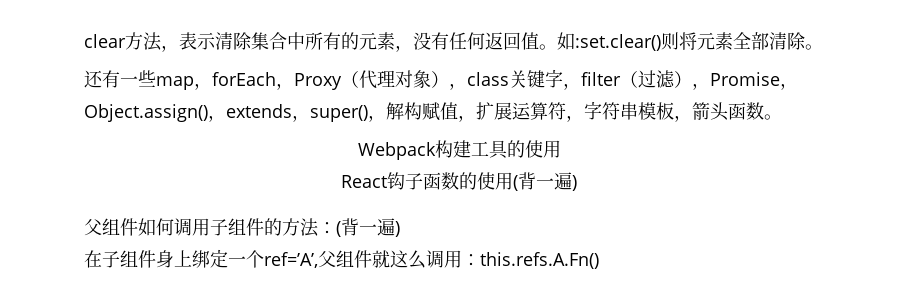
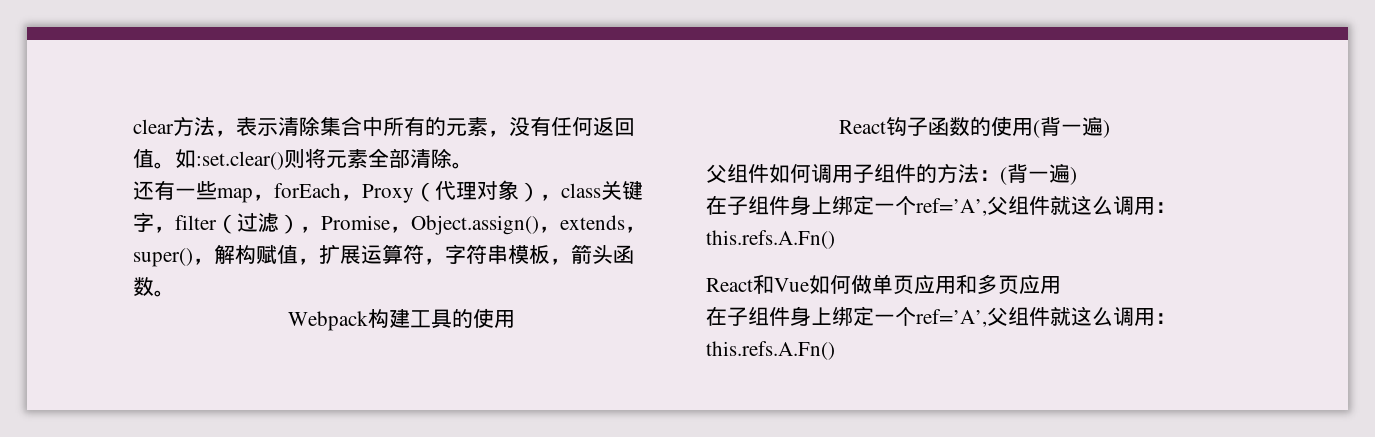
(599, 260) none -> [706,274,1061,295] [706,306,1176,327] [706,341,835,360] // React和Vue如何做单页应用和多页应用 // 在子组件身上绑定一个ref=’A’,父组件就这么调用：this.refs.A.Fn()

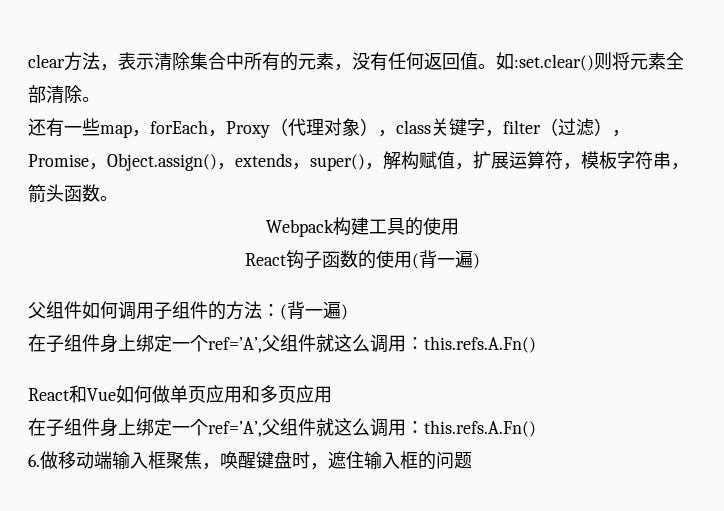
[445,244,550,264] 字符串模板 -> [581,151,671,170] 模板字符串
(835, 350) none -> [28,451,472,470] // 6.做移动端输入框聚焦，唤醒键盘时，遮住输入框的问题

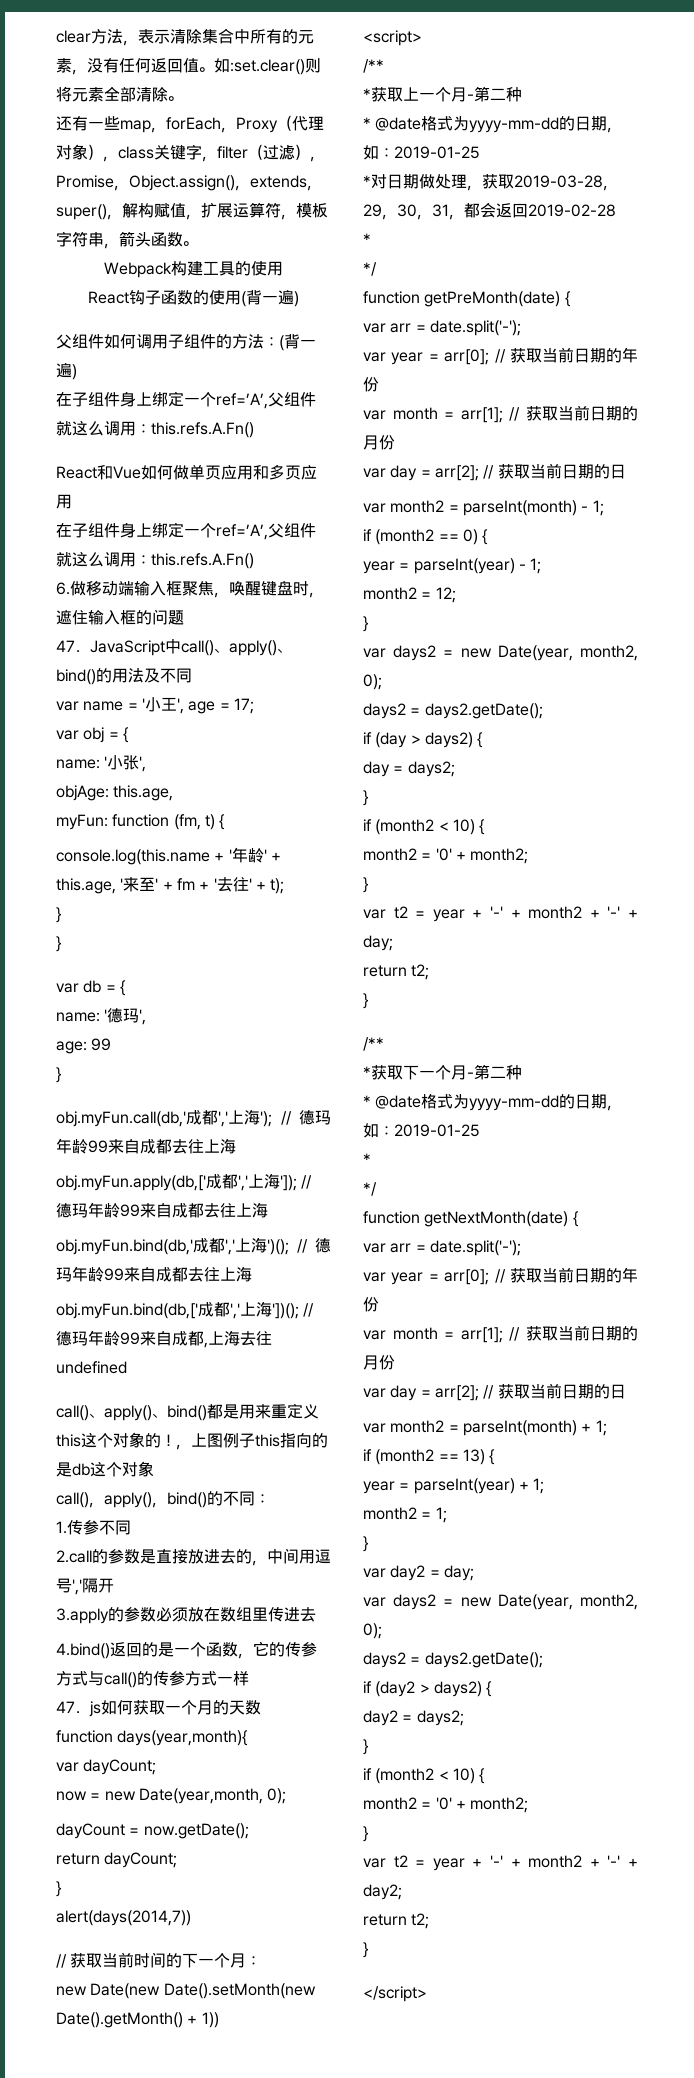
(472, 460) none -> [56,639,292,656] [56,668,192,685] [56,697,254,714] [56,727,129,743] [56,755,147,772] [56,785,174,801] [56,814,226,830] [56,847,281,865] [56,877,285,894] [56,907,61,923] [56,936,61,952] [56,980,126,996] [56,1008,147,1025] [56,1038,112,1054] [56,1067,61,1083] [56,1110,331,1127] [56,1138,236,1154] [56,1174,313,1191] [56,1202,268,1218] [56,1238,331,1255] [56,1266,252,1282] [56,1302,315,1319] [56,1330,272,1348] [56,1361,127,1374] [56,1403,319,1421] [56,1432,328,1450] [56,1461,154,1477] [56,1491,270,1508] [56,1520,131,1535] [56,1548,331,1566] [56,1578,114,1595] [56,1607,316,1624] [56,1641,317,1659] [56,1671,249,1688] [56,1700,261,1717] [56,1730,249,1746] [56,1759,157,1775] [56,1788,287,1804] [56,1823,249,1839] [56,1852,178,1868] [56,1881,61,1897] [56,1910,191,1926] [56,1952,262,1968] [56,1983,316,1999] [56,2012,219,2028] [363,30,422,46] [363,59,384,73] [363,86,522,102] [363,116,623,133] [363,145,480,160] [363,174,618,191] [363,202,616,220] [363,233,371,245] [363,262,377,276] [363,291,571,307] [363,320,521,336] [363,347,638,365] [363,377,379,392] [363,405,638,423] [363,435,395,450] [363,463,626,481] [363,500,604,516] [363,529,489,545] [363,558,542,574] [363,587,456,603] [363,616,368,632] [363,645,638,661] [363,674,382,690] [363,703,543,719] [363,732,484,748] [363,761,455,777] [363,790,368,806] [363,819,486,835] [363,848,529,864] [363,877,368,893] [363,906,638,922] [363,935,393,951] [363,964,430,980] [363,993,368,1009] [363,1037,384,1051] [363,1064,522,1080] [363,1094,623,1111] [363,1123,480,1138] [363,1153,371,1165] [363,1182,377,1196] [363,1211,579,1227] [363,1240,521,1256] [363,1267,638,1285] [363,1297,379,1312] [363,1325,638,1343] [363,1355,395,1370] [363,1383,626,1401] [363,1420,607,1436] [363,1449,496,1465] [363,1478,545,1494] [363,1507,447,1523] [363,1536,368,1552] [363,1565,474,1581] [363,1594,638,1610] [363,1623,382,1639] [363,1652,543,1668] [363,1681,493,1697] [363,1710,464,1726] [363,1739,368,1755] [363,1768,486,1784] [363,1797,529,1813] [363,1826,368,1842] [363,1855,638,1871] [363,1884,402,1900] [363,1913,430,1929] [363,1942,368,1958] [363,1986,427,2002] // 47．JavaScript中call()、apply()、bind()的用法及不同 // var name = '小王', age = 17; // var obj = { // name: '小张', // objAge: this.age, // myFun: function (fm, t) { // console.log(this.name + '年龄' + this.age, '来至' + fm + '去往' + t); // } // } // var db = { // name: '德玛', // age: 99 // } // obj.myFun.call(db,'成都','上海'); // 德玛年龄99来自成都去往上海 // obj.myFun.apply(db,['成都','上海']); // 德玛年龄99来自成都去往上海 // obj.myFun.bind(db,'成都','上海')(); // 德玛年龄99来自成都去往上海 // obj.myFun.bind(db,['成都','上海'])(); // 德玛年龄99来自成都,上海去往undefined // call()、apply()、bind()都是用来重定义this这个对象的！，上图例子this指向的是db这个对象 // call()，apply()，bind()的不同： // 1.传参不同 // 2.call的参数是直接放进去的，中间用逗号','隔开 // 3.apply的参数必须放在数组里传进去 // 4.bind()返回的是一个函数，它的传参方式与call()的传参方式一样 // 47．js如何获取一个月的天数 // function days(year,month){ // var dayCount; // now = new Date(year,month, 0); // dayCount = now.getDate(); // return dayCount; // } // alert(days(2014,7)) // // 获取当前时间的下一个月： // new Date(new Date().setMonth(new Date().getMonth() + 1)) // <script> // /** // *获取上一个月-第二种 // * @date格式为yyyy-mm-dd的日期，如：2019-01-25 // *对日期做处理，获取2019-03-28，29，30，31，都会返回2019-02-28 // * // */ // function getPreMonth(date) { // var arr = date.split('-'); // var year = arr[0]; // 获取当前日期的年份 // var month = arr[1]; // 获取当前日期的月份 // var day = arr[2]; // 获取当前日期的日 // var month2 = parseInt(month) - 1; // if (month2 == 0) { // year = parseInt(year) - 1; // month2 = 12; // } // var days2 = new Date(year, month2, 0); // days2 = days2.getDate(); // if (day > days2) { // day = days2; // } // if (month2 < 10) { // month2 = '0' + month2; // } // var t2 = year + '-' + month2 + '-' + day; // return t2; // } // /** // *获取下一个月-第二种 // * @date格式为yyyy-mm-dd的日期，如：2019-01-25 // * // */ // function getNextMonth(date) { // var arr = date.split('-'); // var year = arr[0]; // 获取当前日期的年份 // var month = arr[1]; // 获取当前日期的月份 // var day = arr[2]; // 获取当前日期的日 // var month2 = parseInt(month) + 1; // if (month2 == 13) { // year = parseInt(year) + 1; // month2 = 1; // } // var day2 = day; // var days2 = new Date(year, month2, 0); // days2 = days2.getDate(); // if (day2 > days2) { // day2 = days2; // } // if (month2 < 10) { // month2 = '0' + month2; // } // var t2 = year + '-' + month2 + '-' + day2; // return t2; // } // </script>

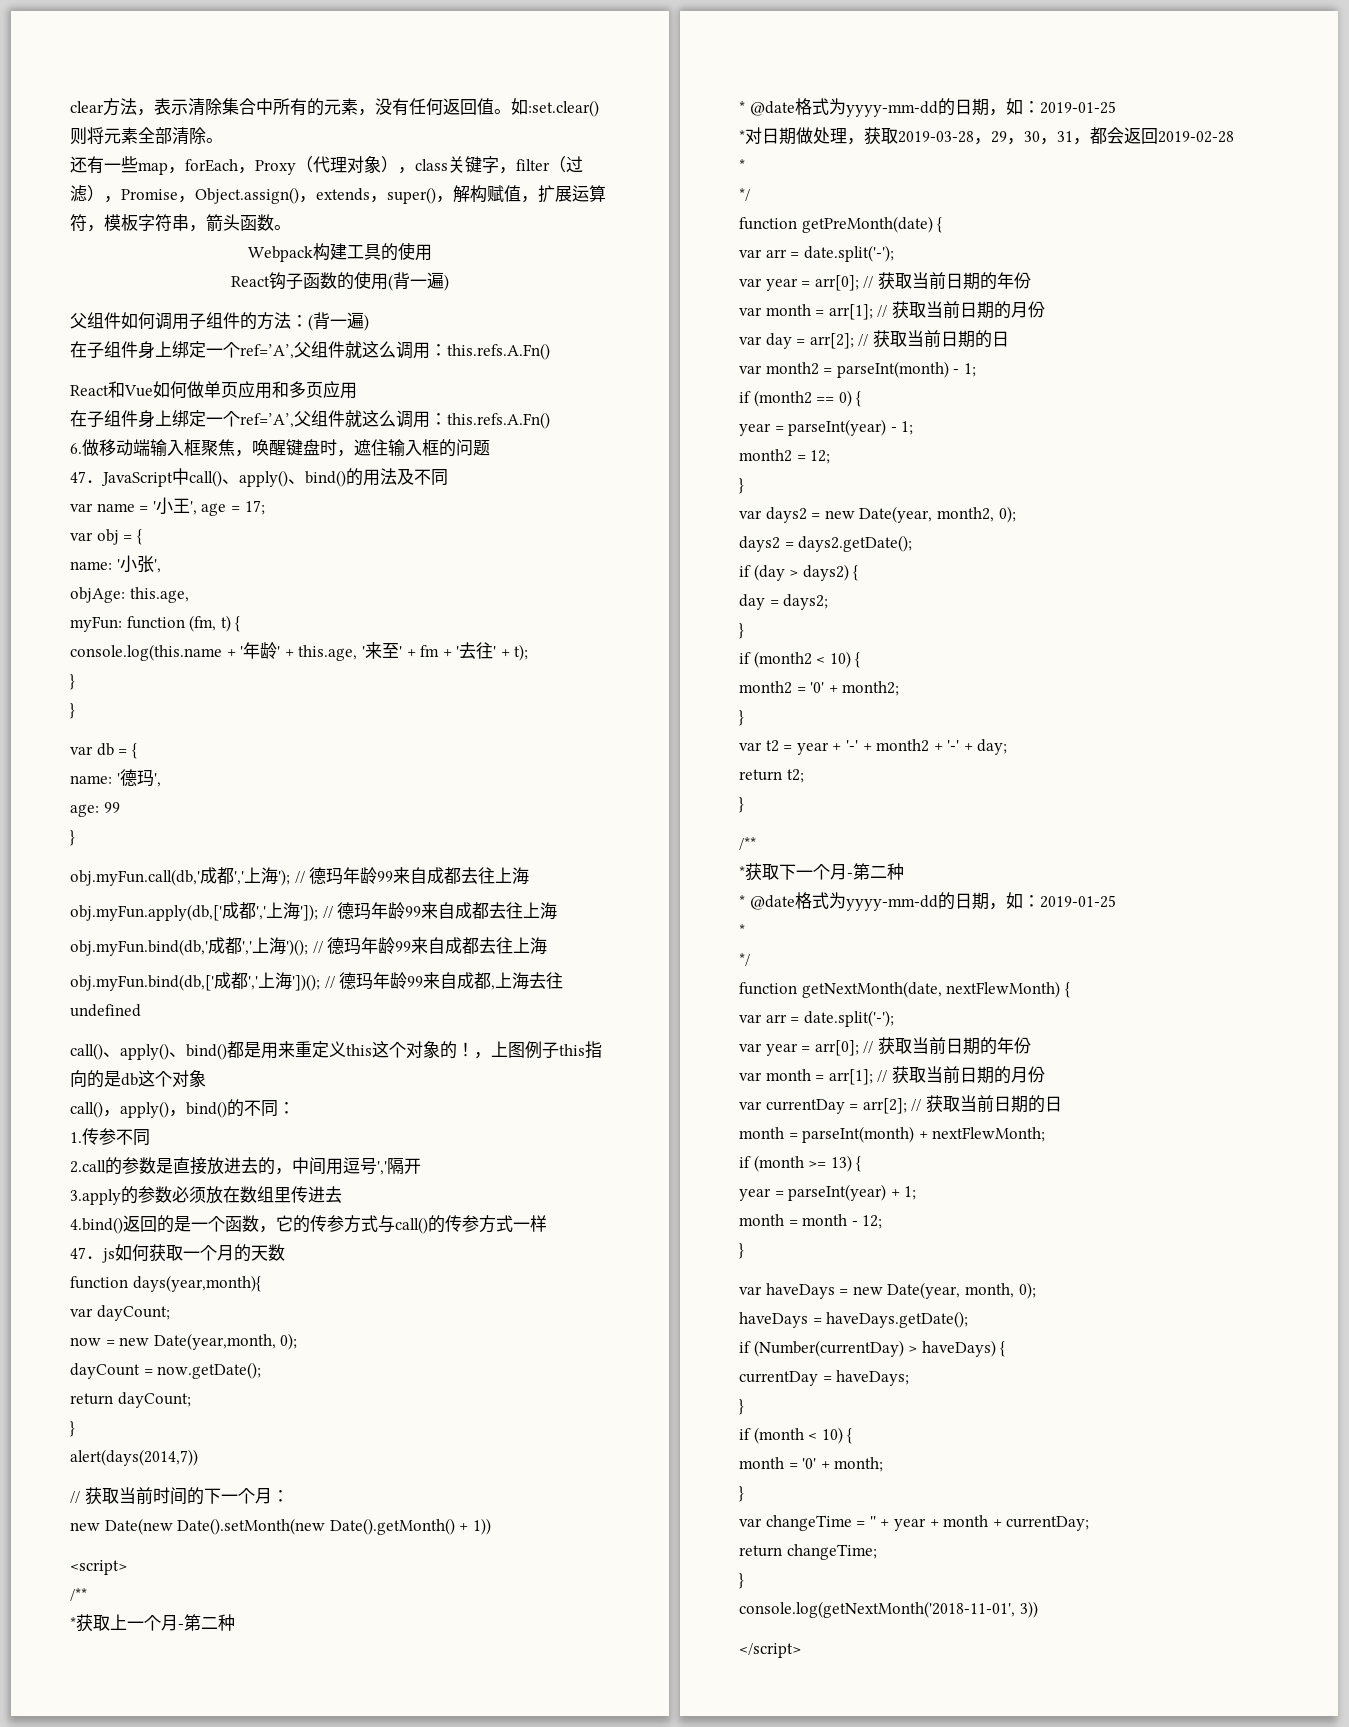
[424,1211,569,1227] getNextMonth(date) -> [801,981,1061,998] getNextMonth(date, nextFlewMonth)
[390,1383,626,1401] [363,1420,445,1433] day = arr[2]; // 获取当前日期的日 // var month2 -> [765,1095,1062,1114] [739,1127,784,1139] currentDay = arr[2]; // 获取当前日期的日 // month
[595,1420,607,1436] [363,1449,459,1465] 1; // if (month2 == -> [932,1127,1046,1142] [739,1155,827,1172] nextFlewMonth; // if (month >=
[363,1507,447,1523] [363,1536,368,1552] [363,1565,474,1581] [363,1594,638,1610] [363,1623,382,1639] [363,1652,543,1668] [363,1681,493,1697] [363,1710,464,1726] [363,1739,368,1755] [363,1768,486,1784] [363,1797,529,1813] [363,1826,368,1842] [363,1855,638,1871] [363,1884,402,1900] [363,1913,430,1929] [363,1942,368,1958] month2 = 1; // } // var day2 = day; // var days2 = new Date(year, month2, 0); // days2 = days2.getDate(); // if (day2 > days2) { // day2 = days2; // } // if (month2 < 10) { // month2 = '0' + month2; // } // var t2 = year + '-' + month2 + '-' + day2; // return t2; // } -> [739,1214,883,1229] [739,1243,744,1259] [739,1282,1036,1299] [739,1311,969,1328] [739,1340,1006,1357] [739,1370,910,1386] [739,1399,744,1415] [739,1427,853,1444] [739,1457,884,1472] [739,1486,744,1502] [739,1515,1090,1531] [739,1544,877,1560] [739,1573,744,1589] [739,1601,1038,1618] month = month - 12; // } // var haveDays = new Date(year, month, 0); // haveDays = haveDays.getDate(); // if (Number(currentDay) > haveDays) { // currentDay = haveDays; // } // if (month < 10) { // month = '0' + month; // } // var changeTime = '' + year + month + currentDay; // return changeTime; // } // console.log(getNextMonth('2018-11-01', 3))

